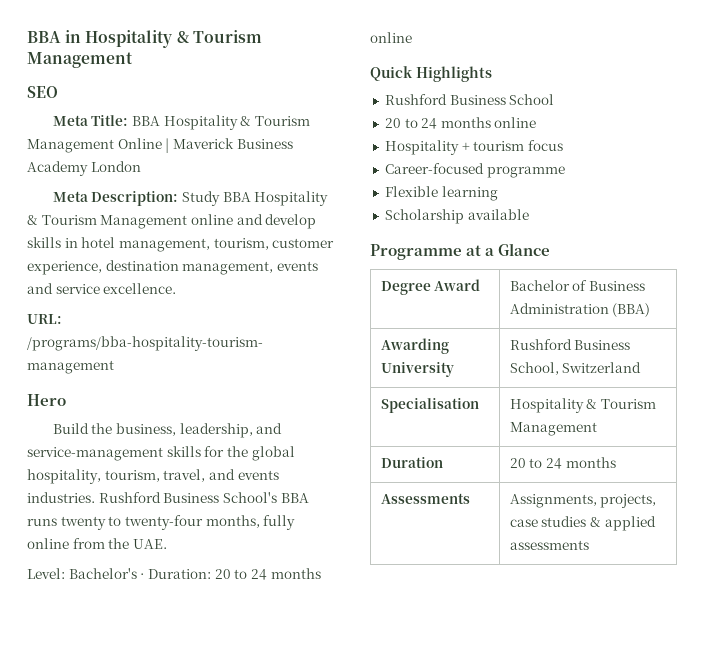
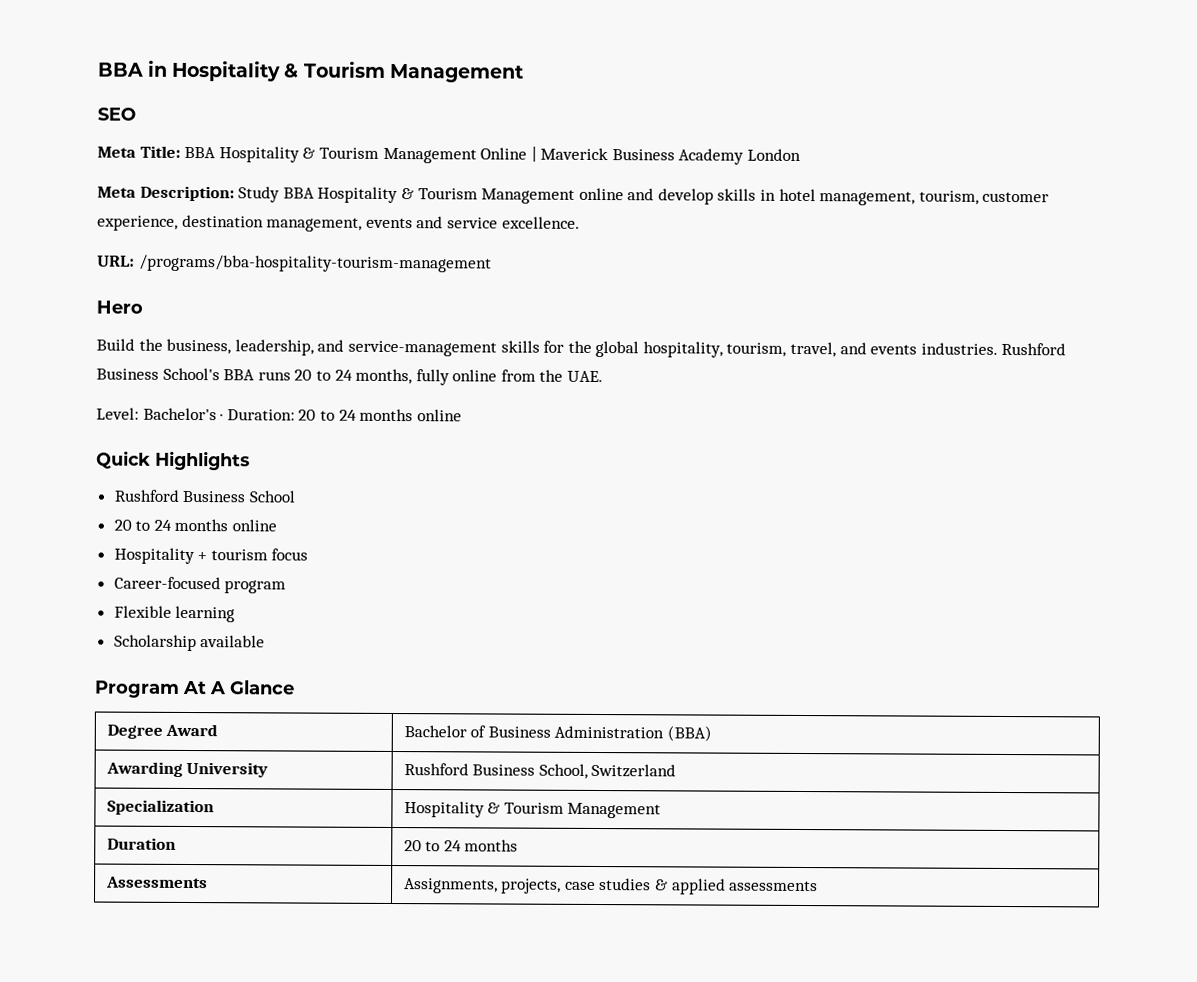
[60,515,203,530] twenty to twenty-four -> [294,369,353,381] 20 to 24
[486,166,565,178] programme -> [224,580,287,594] program
[370,244,495,260] Programme at a -> [94,680,226,698] Program At A
[380,398,479,413] Specialisation -> [106,799,214,816] Specialization

